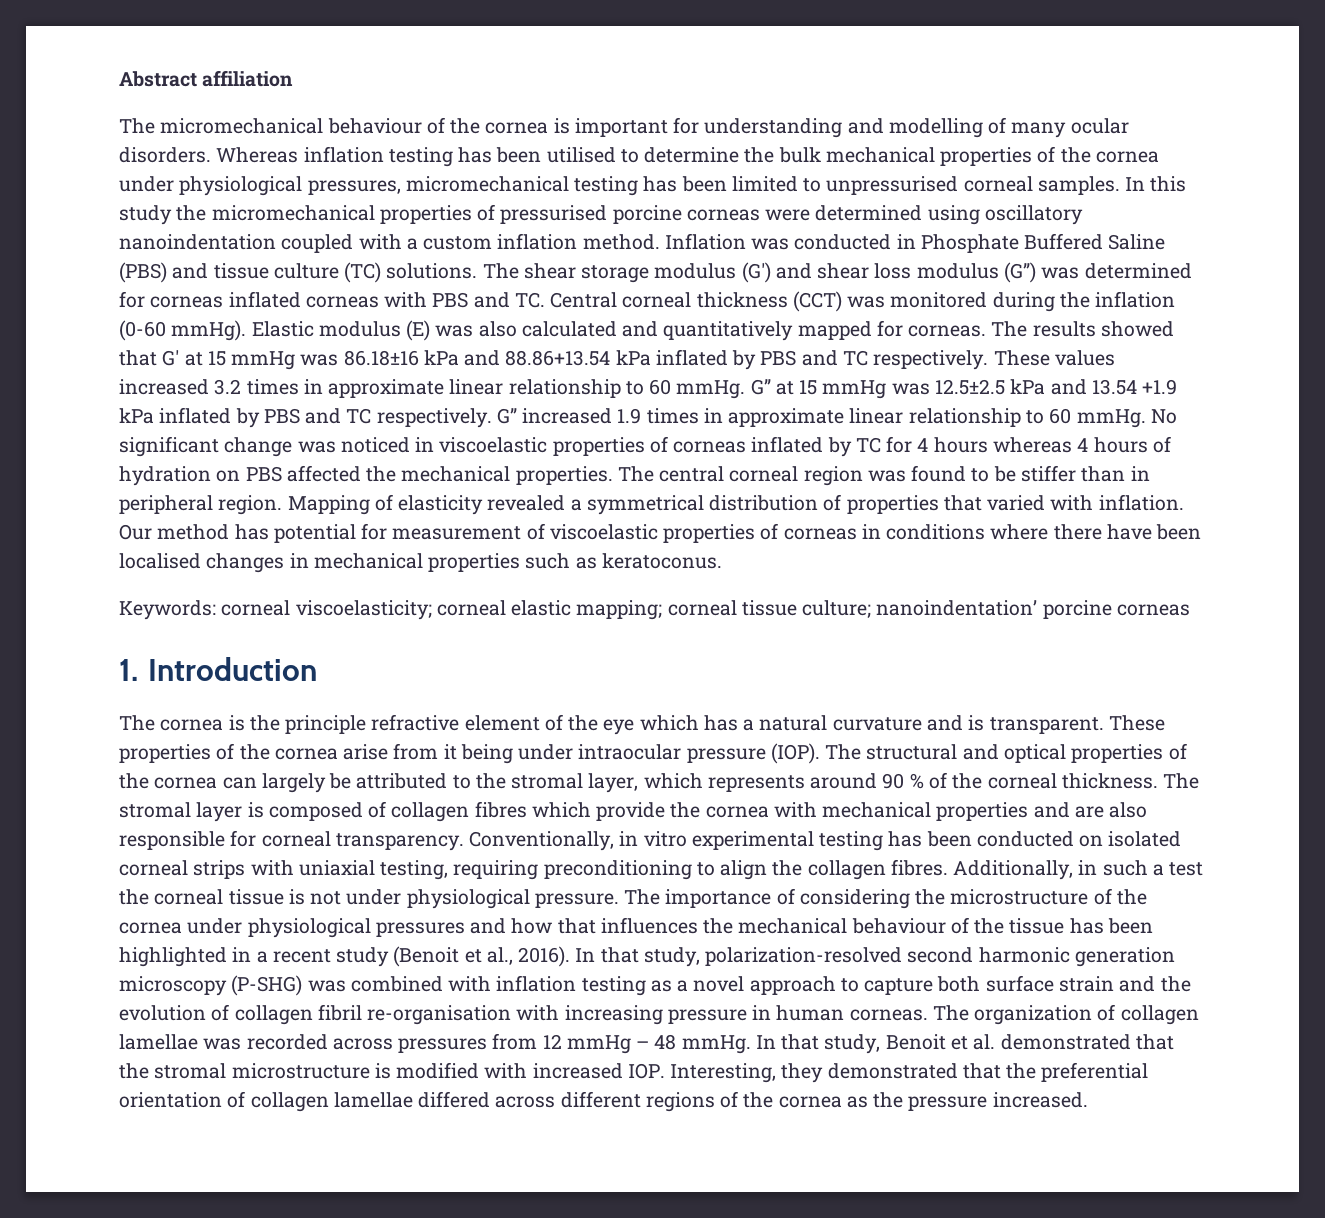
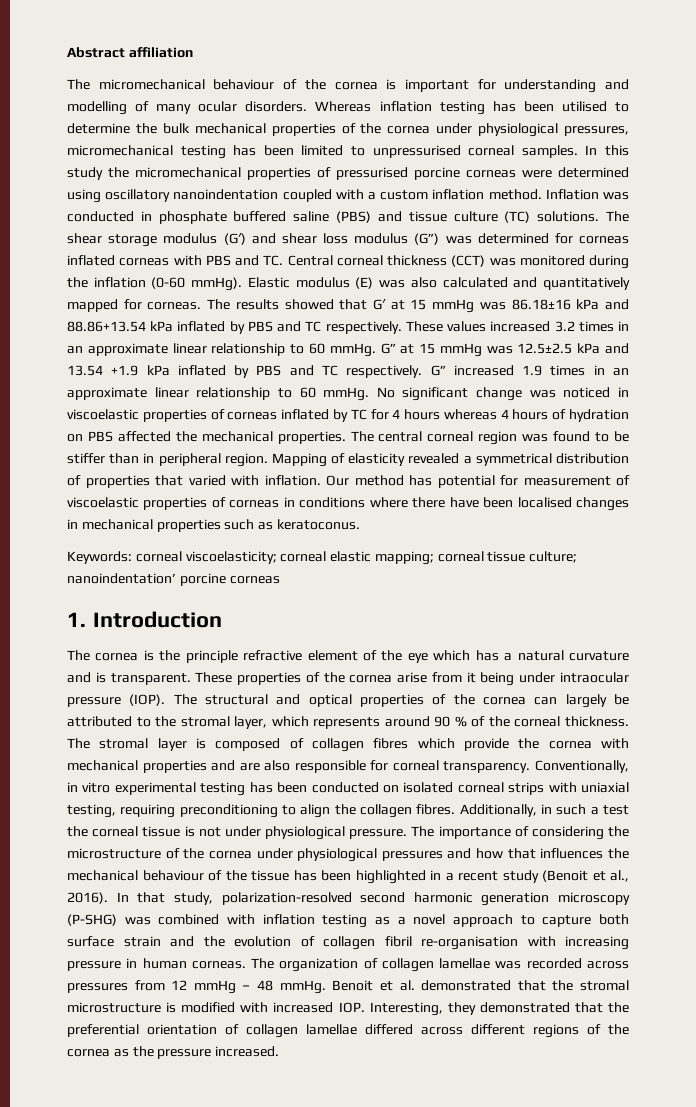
[920,233,1166,253] Phosphate Buffered Saline -> [158,211,330,224] phosphate buffered saline
(323, 386) none -> [67,346,83,354] an
(723, 415) none -> [613,368,629,376] an
[755,1034,881,1054] In that study, -> (326, 987) none

